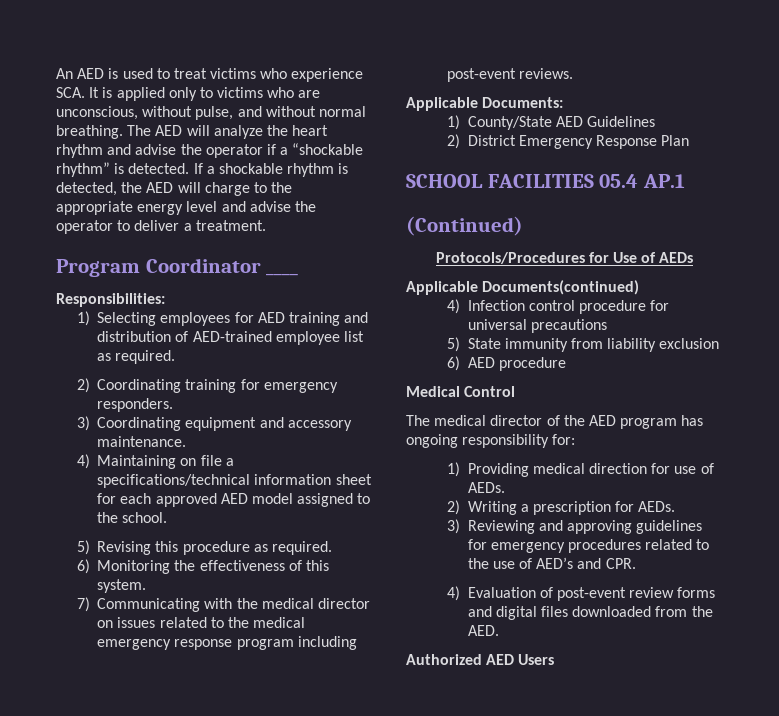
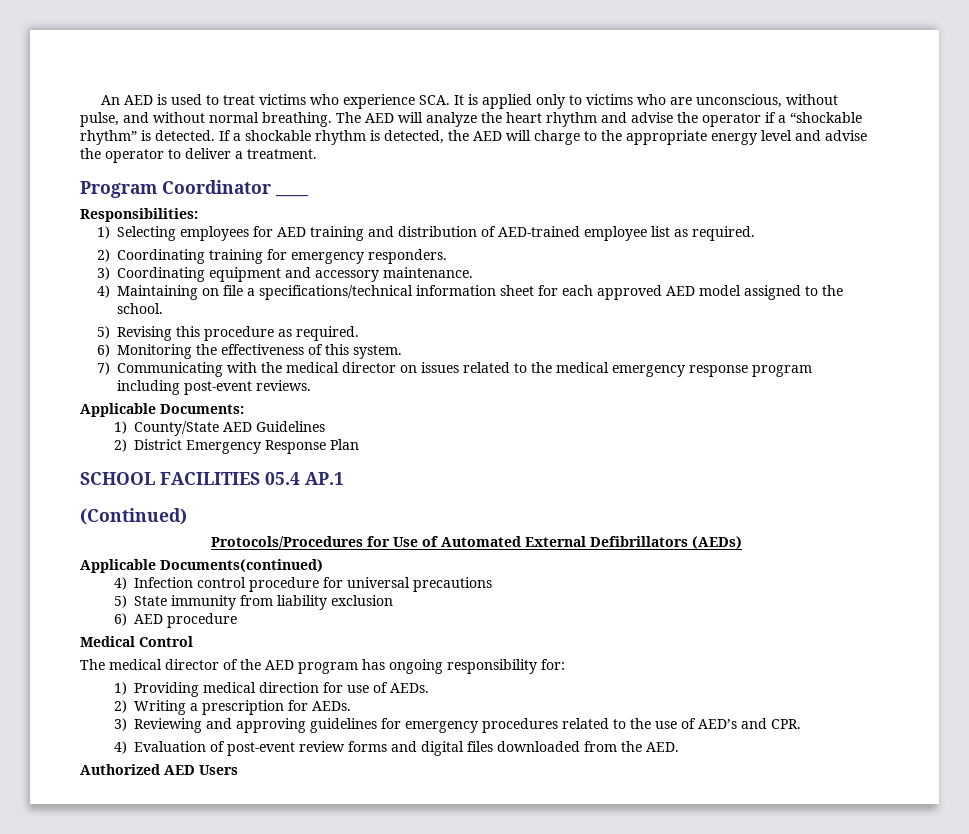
[659,252,694,263] AEDs -> [441,536,742,549] Automated External Defibrillators (AEDs)

